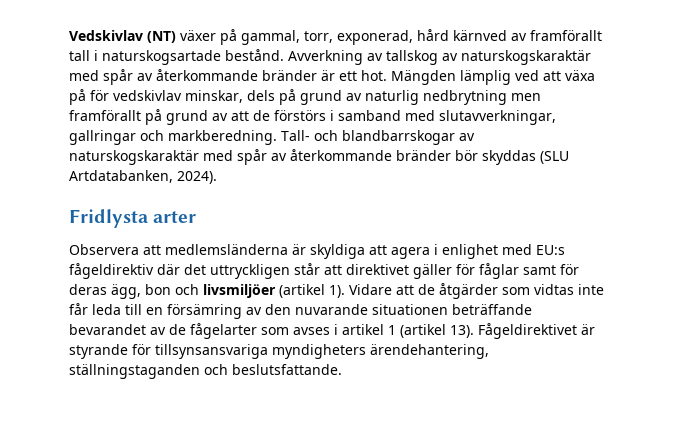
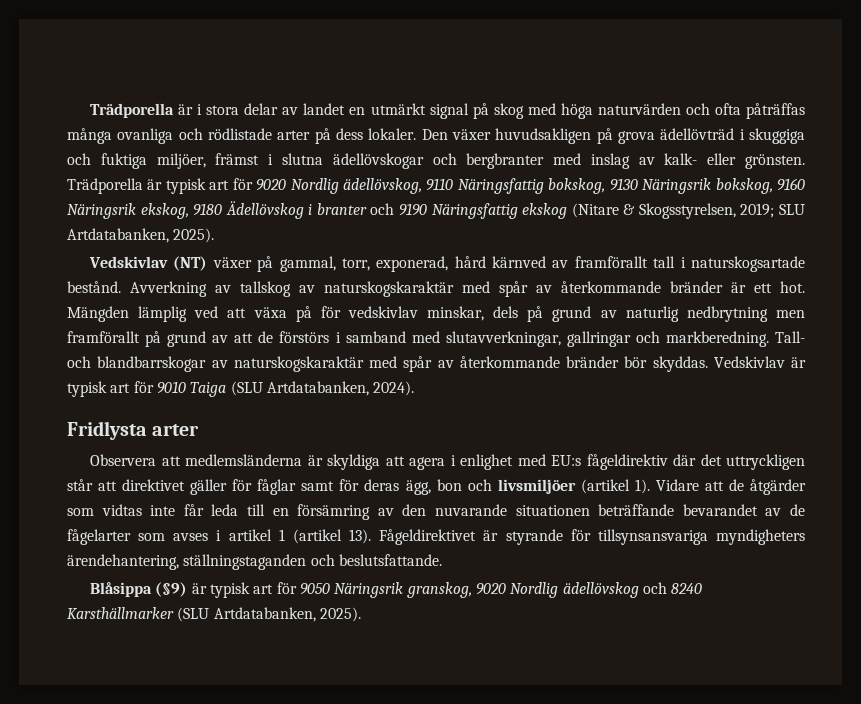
(69, 35) none -> [90,103,805,119] [67,128,806,144] [67,153,806,169] [67,178,806,194] [67,201,805,219] [67,228,215,243] Trädporella är i stora delar av landet en utmärkt signal på skog med höga naturvärden och ofta påträffas många ovanliga och rödlistade arter på dess lokaler. Den växer huvudsakligen på grova ädellövträd i skuggiga och fuktiga miljöer, främst i slutna ädellövskogar och bergbranter med inslag av kalk- eller grönsten. Trädporella är typisk art för 9020 Nordlig ädellövskog, 9110 Näringsfattig bokskog, 9130 Näringsrik bokskog, 9160 Näringsrik ekskog, 9180 Ädellövskog i branter och 9190 Näringsfattig ekskog (Nitare & Skogsstyrelsen, 2019; SLU Artdatabanken, 2025). //
[482,150,536,165] skyddas -> [652,356,806,372] [67,381,227,397] skyddas. Vedskivlav är typisk art för 9010 Taiga
(342, 369) none -> [90,582,703,598] [67,607,361,622] // Blåsippa (§9) är typisk art för 9050 Näringsrik granskog, 9020 Nordlig ädellövskog och 8240 Karsthällmarker (SLU Artdatabanken, 2025).

